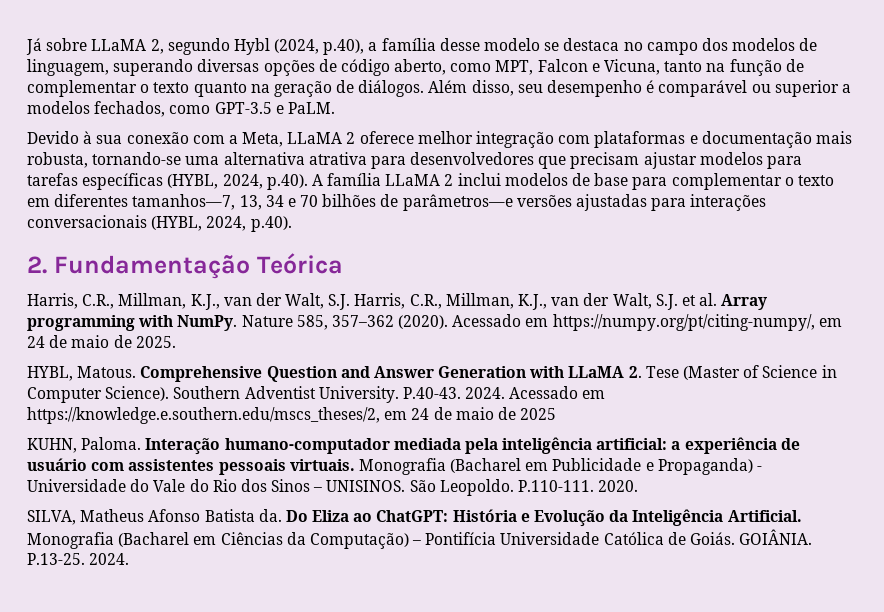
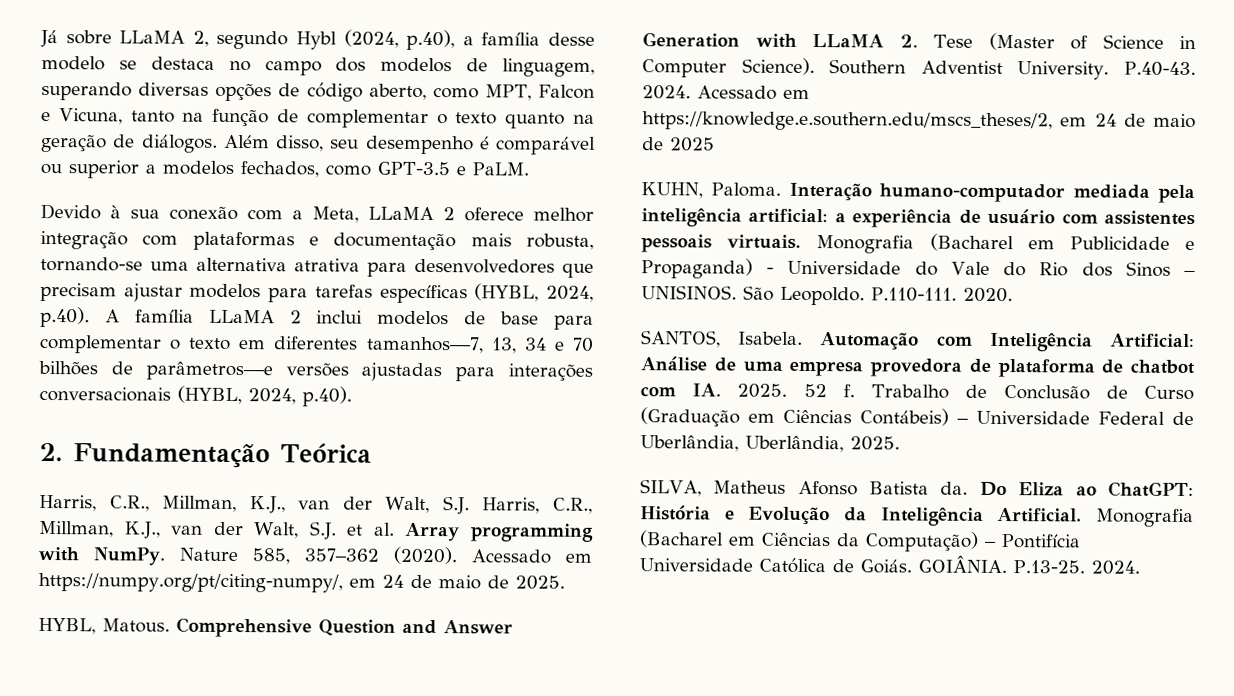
(639, 486) none -> [641,330,1195,352] [640,356,1195,378] [640,383,1194,401] [640,407,1194,427] [640,435,900,453] // SANTOS, Isabela. Automação com Inteligência Artificial: Análise de uma empresa provedora de plataforma de chatbot com IA. 2025. 52 f. Trabalho de Conclusão de Curso (Graduação em Ciências Contábeis) – Universidade Federal de Uberlândia, Uberlândia, 2025.

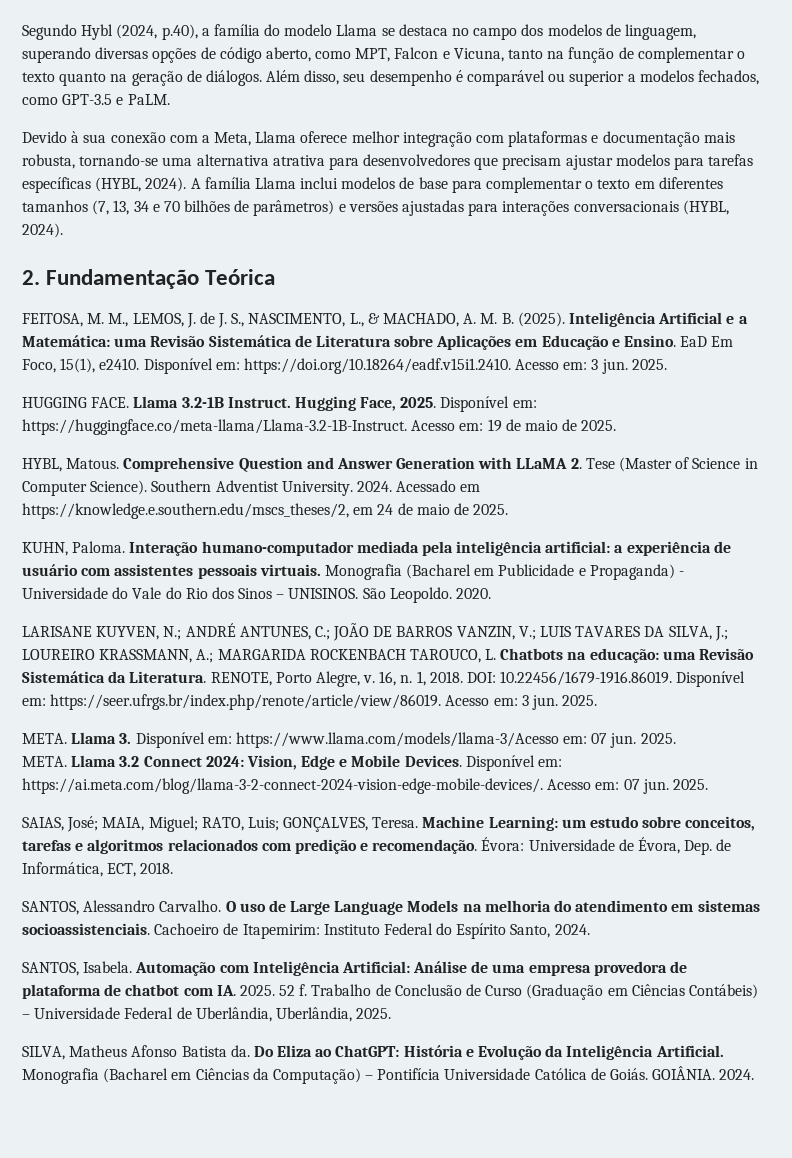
[40,29,289,50] Já sobre LLaMA 2, segundo -> [22,24,77,40] Segundo
[548,32,596,46] [41,55,105,71] desse modelo -> [264,24,378,36] do modelo Llama
[368,206,455,221] LLaMA 2 -> [255,131,297,143] Llama
[546,285,594,302] [40,306,302,328] 2024, p.40). A família LLaMA 2 -> [145,177,296,192] 2024). A família Llama
[365,336,484,354] tamanhos—7, -> [22,200,110,215] tamanhos (7,
[145,361,273,381] parâmetros—e -> [253,200,346,216] parâmetros) e
[248,386,352,407] 2024, p.40). -> [22,223,63,238] 2024).
[39,494,594,515] [39,520,594,542] [38,546,592,566] [38,572,404,593] Harris, C.R., Millman, K.J., van der Walt, S.J. Harris, C.R., Millman, K.J., van der Walt, S.J. et al. Array programming with NumPy. Nature 585, 357–362 (2020). Acessado em https://numpy.org/pt/citing-numpy/, em 24 -> [22,312,748,328] [22,335,734,350] [22,358,667,374] [22,396,537,412] [22,419,502,435] FEITOSA, M. M., LEMOS, J. de J. S., NASCIMENTO, L., & MACHADO, A. M. B. (2025). Inteligência Artificial e a Matemática: uma Revisão Sistemática de Literatura sobre Aplicações em Educação e Ensino. EaD Em Foco, 15(1), e2410. Disponível em: https://doi.org/10.18264/eadf.v15i1.2410. Acesso em: 3 jun. 2025. // HUGGING FACE. Llama 3.2-1B Instruct. Hugging Face, 2025. Disponível em: https://huggingface.co/meta-llama/Llama-3.2-1B-Instruct. Acesso em: 19
[1124,61,1197,77] P.40-43. -> (353, 488) none
[670,137,715,152] 2025 -> [473,504,509,515] 2025.
[871,287,957,302] P.110-111. -> (452, 595) none
(1013, 295) none -> [22,623,728,641] [22,648,755,663] [22,671,746,687] [22,694,598,710] [22,732,676,748] [22,755,563,771] [22,778,708,794] [22,816,756,832] [22,837,732,855] [22,862,174,877] [22,900,760,915] [22,923,590,939] // LARISANE KUYVEN, N.; ANDRÉ ANTUNES, C.; JOÃO DE BARROS VANZIN, V.; LUIS TAVARES DA SILVA, J.; LOUREIRO KRASSMANN, A.; MARGARIDA ROCKENBACH TAROUCO, L. Chatbots na educação: uma Revisão Sistemática da Literatura. RENOTE, Porto Alegre, v. 16, n. 1, 2018. DOI: 10.22456/1679-1916.86019. Disponível em: https://seer.ufrgs.br/index.php/renote/article/view/86019. Acesso em: 3 jun. 2025. // META. Llama 3. Disponível em: https://www.llama.com/models/llama-3/Acesso em: 07 jun. 2025. // META. Llama 3.2 Connect 2024: Vision, Edge e Mobile Devices. Disponível em: https://ai.meta.com/blog/llama-3-2-connect-2024-vision-edge-mobile-devices/. Acesso em: 07 jun. 2025. // SAIAS, José; MAIA, Miguel; RATO, Luis; GONÇALVES, Teresa. Machine Learning: um estudo sobre conceitos, tarefas e algoritmos relacionados com predição e recomendação. Évora: Universidade de Évora, Dep. de Informática, ECT, 2018. // SANTOS, Alessandro Carvalho. O uso de Large Language Models na melhoria do atendimento em sistemas socioassistenciais. Cachoeiro de Itapemirim: Instituto Federal do Espírito Santo, 2024.
[1013,560,1085,574] P.13-25. -> (716, 1073) none

